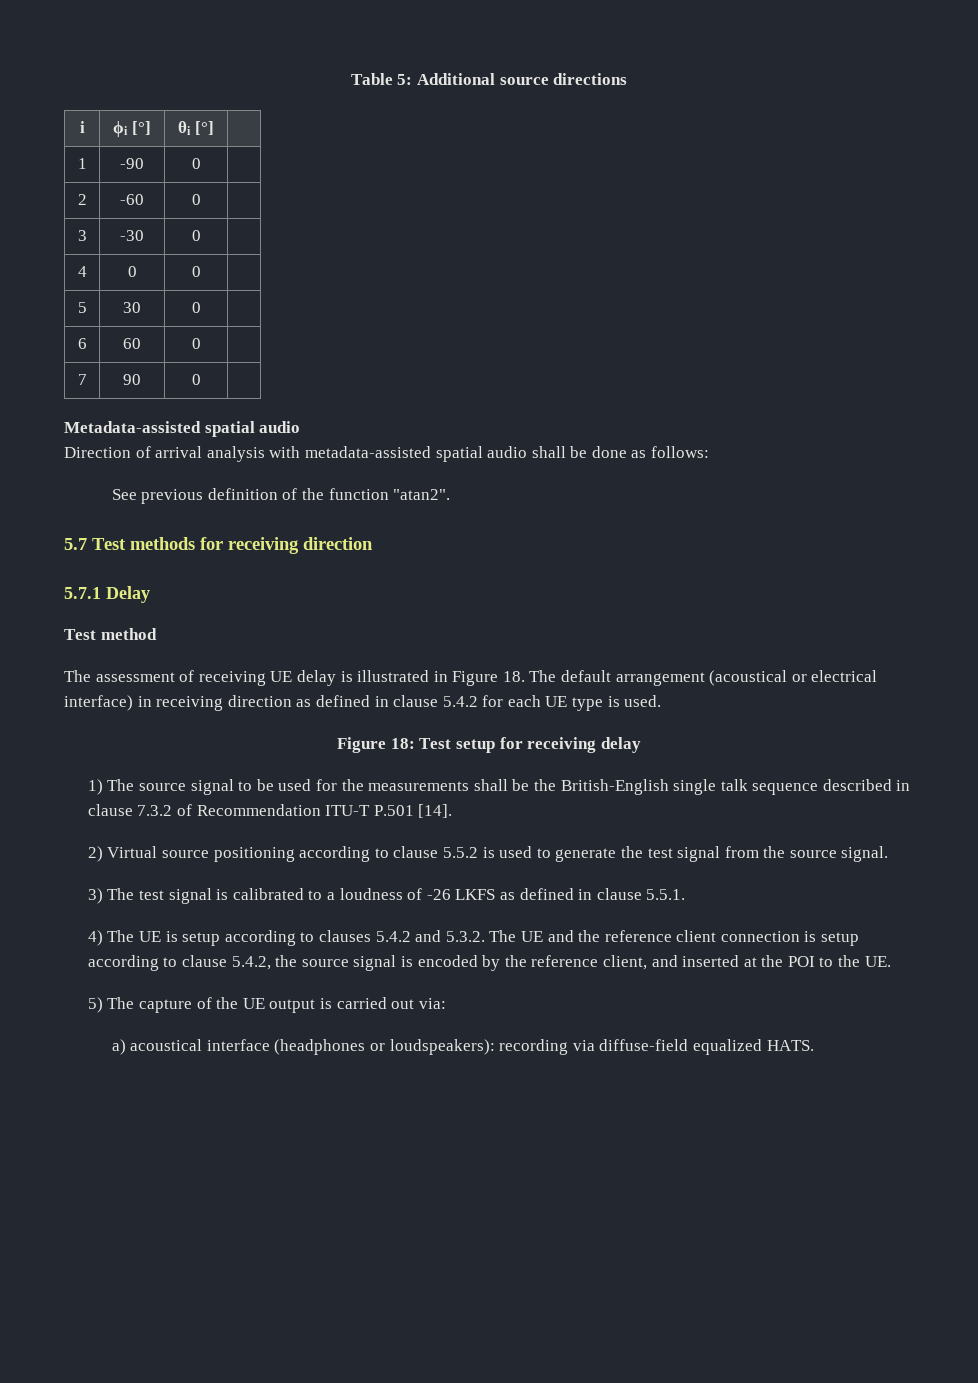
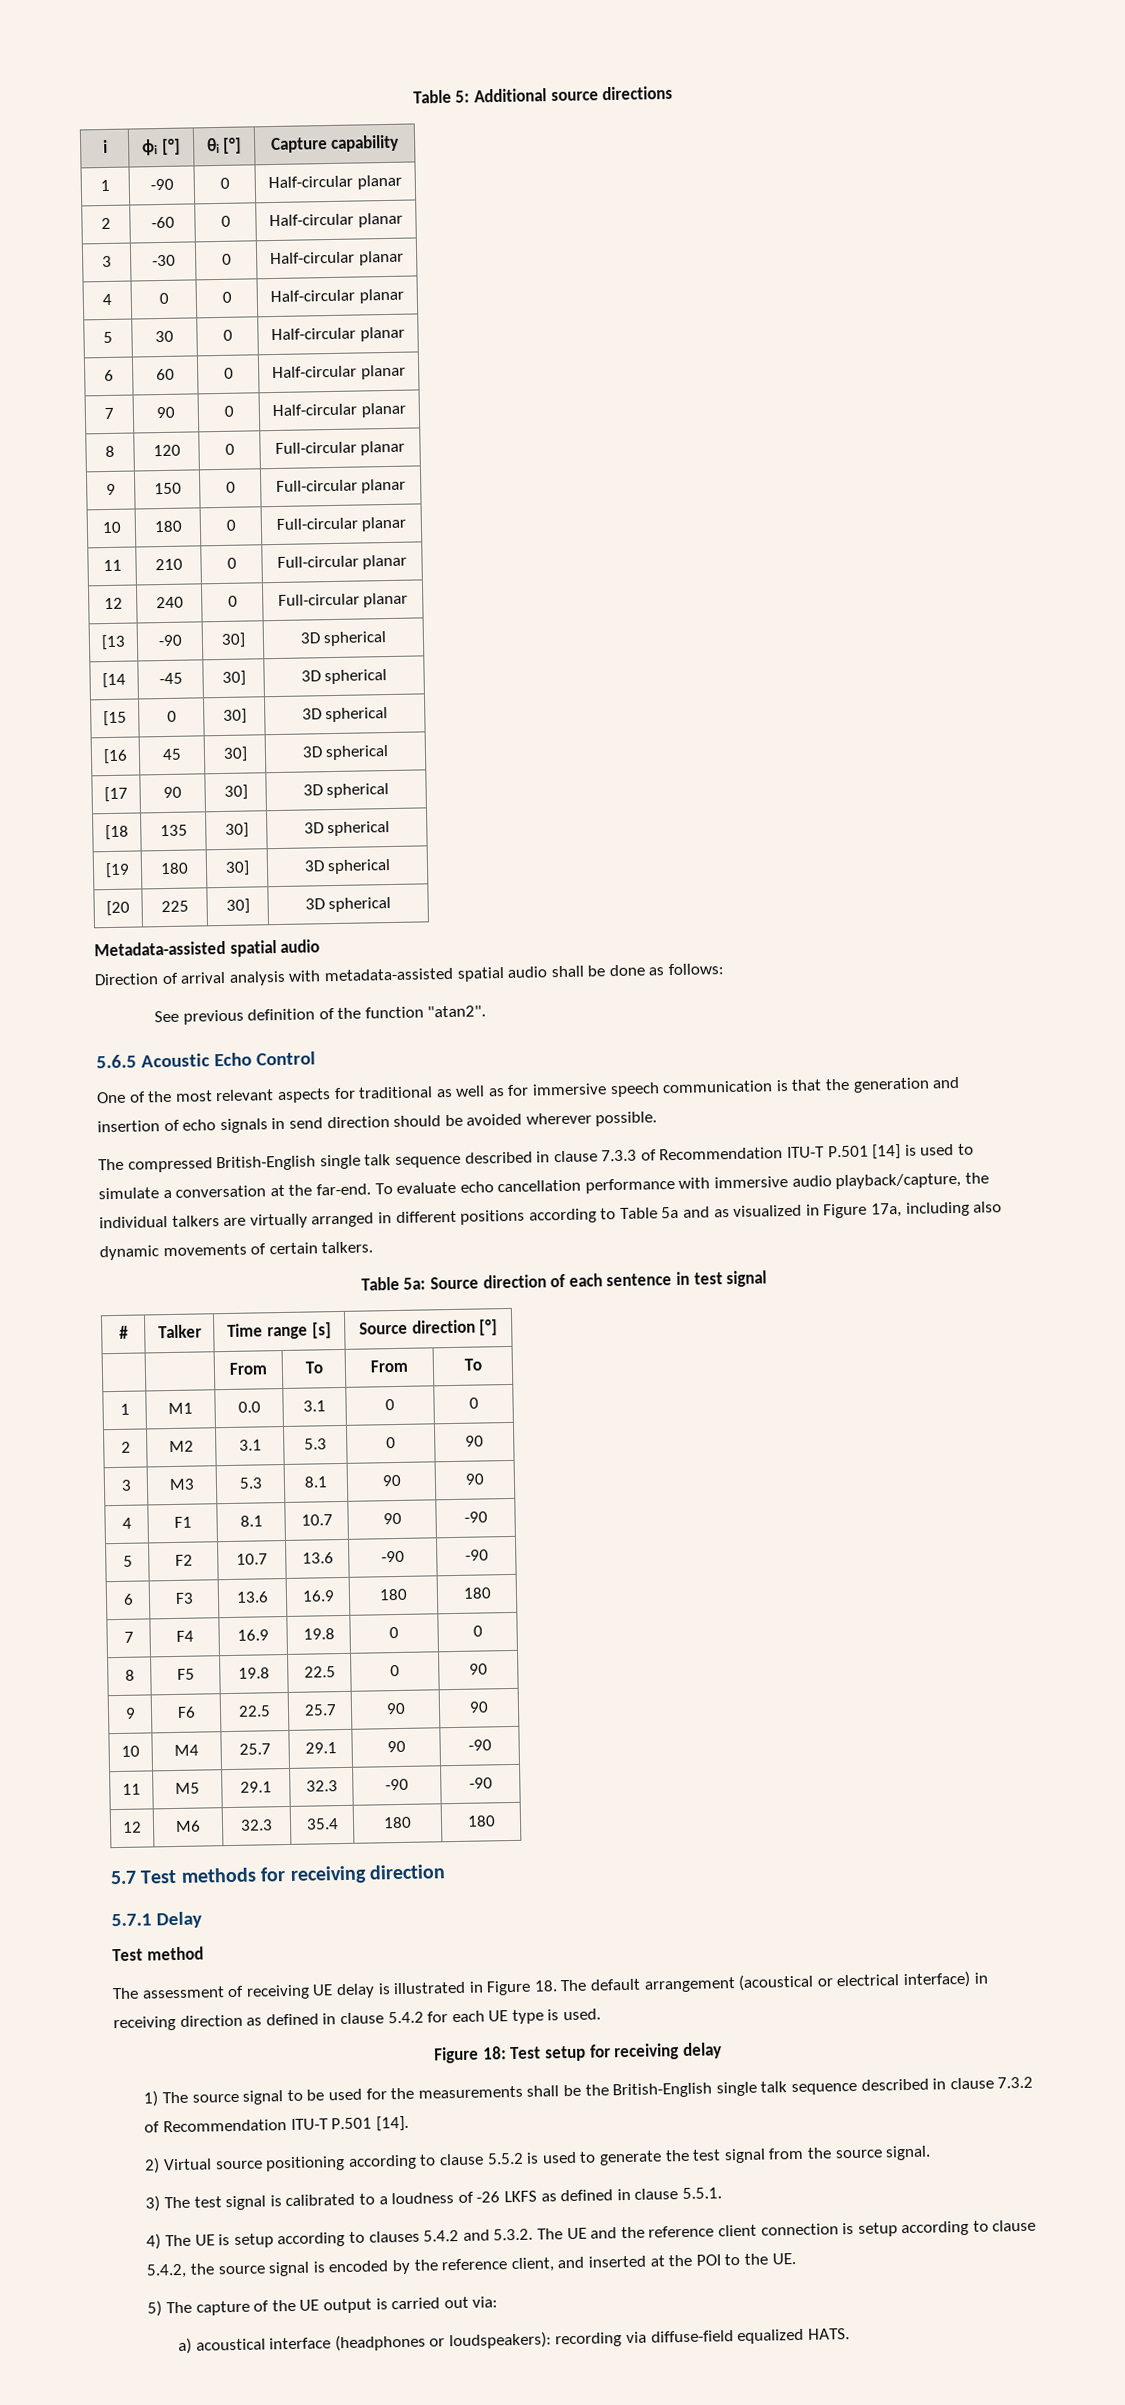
(214, 128) none -> [270,134,400,154] Capture capability
(201, 163) none -> [268,174,402,190] Half-circular planar
(201, 199) none -> [269,212,403,228] Half-circular planar
(201, 235) none -> [270,250,404,266] Half-circular planar
(201, 271) none -> [270,288,404,304] Half-circular planar
(201, 307) none -> [271,326,405,342] Half-circular planar
(201, 343) none -> [272,364,406,380] Half-circular planar
(201, 379) none -> [272,402,406,418] [105,445,115,458] [152,444,181,457] [224,443,235,455] [274,440,406,456] [106,483,116,496] [153,482,182,495] [225,481,236,493] [275,478,407,494] [101,521,122,534] [153,520,182,533] [225,519,236,531] [275,516,408,532] [102,559,122,572] [154,558,183,571] [226,557,237,569] [276,554,408,570] [103,597,123,610] [155,596,184,609] [227,595,238,607] [277,592,409,608] [101,634,126,651] [157,634,183,647] [220,632,246,648] [299,631,388,647] [102,672,126,689] [158,672,183,685] [221,670,246,686] [300,669,388,685] [103,710,127,727] [166,710,177,722] [222,708,247,724] [301,707,389,723] [103,748,128,765] [162,748,182,761] [222,746,248,762] [301,745,390,761] [104,786,128,803] [163,786,182,799] [223,784,248,800] [302,783,390,799] [105,824,129,841] [159,824,188,837] [224,822,249,838] [303,821,391,837] [105,862,130,879] [159,862,189,875] [224,860,250,876] [303,859,392,875] [106,900,130,917] [160,900,189,913] [225,898,250,914] [304,896,392,913] Half-circular planar // 8 | 120 | 0 | Full-circular planar // 9 | 150 | 0 | Full-circular planar // 10 | 180 | 0 | Full-circular planar // 11 | 210 | 0 | Full-circular planar // 12 | 240 | 0 | Full-circular planar // [13 | -90 | 30] | 3D spherical // [14 | -45 | 30] | 3D spherical // [15 | 0 | 30] | 3D spherical // [16 | 45 | 30] | 3D spherical // [17 | 90 | 30] | 3D spherical // [18 | 135 | 30] | 3D spherical // [19 | 180 | 30] | 3D spherical // [20 | 225 | 30] | 3D spherical
(451, 494) none -> [96,1051,316,1069] [96,1076,961,1104] [97,1111,658,1134] [98,1143,975,1173] [98,1172,989,1200] [99,1201,1003,1229] [99,1241,374,1261] [360,1270,768,1291] [119,1325,129,1339] [157,1324,202,1339] [227,1322,332,1340] [358,1319,499,1336] [229,1362,268,1375] [304,1361,324,1374] [369,1359,408,1373] [463,1358,482,1371] [119,1403,130,1415] [168,1402,193,1415] [237,1401,261,1413] [303,1400,326,1412] [384,1399,395,1411] [468,1397,479,1409] [120,1441,131,1453] [169,1440,194,1453] [238,1439,262,1451] [304,1438,327,1450] [385,1437,396,1449] [465,1435,484,1447] [120,1479,132,1491] [169,1478,195,1491] [238,1477,263,1489] [304,1476,328,1488] [381,1474,402,1487] [465,1473,485,1485] [121,1517,132,1529] [173,1516,192,1528] [239,1515,263,1527] [300,1514,333,1526] [382,1512,402,1525] [463,1511,488,1523] [122,1555,133,1567] [174,1554,193,1566] [236,1553,268,1565] [301,1552,334,1564] [380,1550,405,1563] [464,1549,489,1561] [122,1593,134,1605] [174,1592,194,1604] [236,1591,269,1603] [301,1590,335,1602] [378,1588,408,1601] [462,1587,492,1599] [123,1631,134,1643] [175,1630,194,1642] [237,1629,269,1641] [302,1628,335,1640] [388,1626,399,1639] [472,1625,483,1637] [124,1669,135,1681] [176,1668,195,1680] [238,1667,270,1679] [303,1666,336,1678] [389,1664,400,1677] [469,1663,488,1675] [124,1707,136,1719] [176,1706,196,1718] [238,1705,271,1717] [303,1704,337,1716] [385,1702,406,1715] [469,1701,489,1713] [121,1745,140,1757] [174,1744,199,1756] [239,1743,271,1755] [304,1742,337,1754] [386,1740,406,1753] [467,1739,492,1751] [122,1783,141,1795] [175,1782,200,1794] [240,1781,272,1793] [305,1780,338,1792] [384,1778,409,1791] [468,1777,493,1789] [122,1821,142,1833] [175,1820,201,1832] [240,1819,273,1831] [305,1818,339,1830] [382,1816,412,1829] [466,1815,496,1827] // 5.6.5 Acoustic Echo Control // One of the most relevant aspects for traditional as well as for immersive speech communication is that the generation and insertion of echo signals in send direction should be avoided wherever possible. // The compressed British-English single talk sequence described in clause 7.3.3 of Recommendation ITU-T P.501 [14] is used to simulate a conversation at the far-end. To evaluate echo cancellation performance with immersive audio playback/capture, the individual talkers are virtually arranged in different positions according to Table 5a and as visualized in Figure 17a, including also dynamic movements of certain talkers. // Table 5a: Source direction of each sentence in test signal // # | Talker | Time range [s] | Source direction [°] // | | From | To | From | To // 1 | M1 | 0.0 | 3.1 | 0 | 0 // 2 | M2 | 3.1 | 5.3 | 0 | 90 // 3 | M3 | 5.3 | 8.1 | 90 | 90 // 4 | F1 | 8.1 | 10.7 | 90 | -90 // 5 | F2 | 10.7 | 13.6 | -90 | -90 // 6 | F3 | 13.6 | 16.9 | 180 | 180 // 7 | F4 | 16.9 | 19.8 | 0 | 0 // 8 | F5 | 19.8 | 22.5 | 0 | 90 // 9 | F6 | 22.5 | 25.7 | 90 | 90 // 10 | M4 | 25.7 | 29.1 | 90 | -90 // 11 | M5 | 29.1 | 32.3 | -90 | -90 // 12 | M6 | 32.3 | 35.4 | 180 | 180

